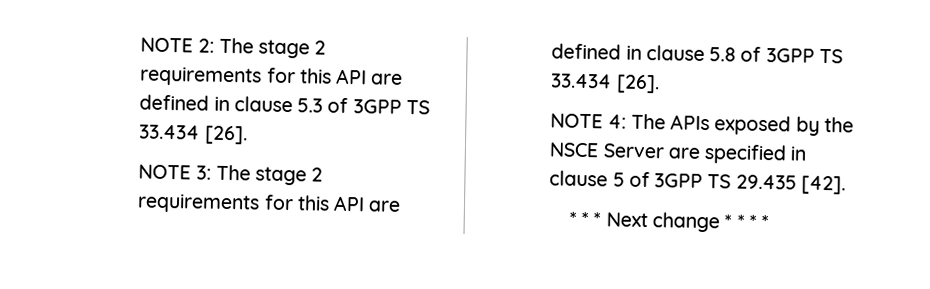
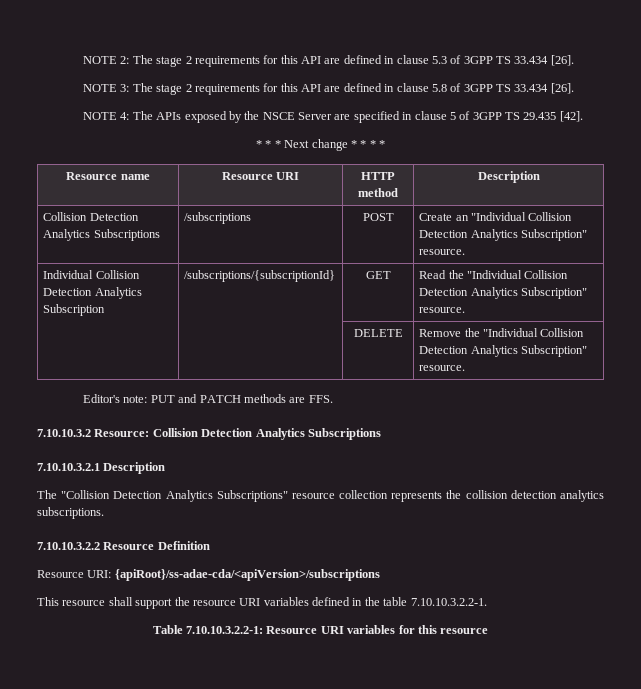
(770, 222) none -> [66,172,150,180] [221,172,300,180] [361,172,395,180] [358,188,398,197] [477,171,540,183] [43,212,139,221] [43,229,160,241] [184,212,252,224] [362,213,394,221] [419,212,573,221] [419,229,587,241] [419,249,466,255] [43,270,140,279] [43,287,142,299] [43,304,106,316] [184,270,336,282] [365,271,391,279] [419,270,569,279] [419,287,587,299] [419,307,466,313] [353,329,403,337] [419,328,585,337] [419,345,587,357] [419,365,466,371] [83,394,333,403] [37,428,381,440] [37,462,166,474] [37,490,604,502] [37,507,104,519] [37,541,210,550] [37,569,380,581] [37,597,487,609] [152,625,489,634] // Resource name | Resource URI | HTTP method | Description // Collision Detection Analytics Subscriptions | /subscriptions | POST | Create an "Individual Collision Detection Analytics Subscription" resource. // Individual Collision Detection Analytics Subscription | /subscriptions/{subscriptionId} | GET | Read the "Individual Collision Detection Analytics Subscription" resource. // | | DELETE | Remove the "Individual Collision Detection Analytics Subscription" resource. // Editor's note: PUT and PATCH methods are FFS. // 7.10.10.3.2 Resource: Collision Detection Analytics Subscriptions // 7.10.10.3.2.1 Description // The "Collision Detection Analytics Subscriptions" resource collection represents the collision detection analytics subscriptions. // 7.10.10.3.2.2 Resource Definition // Resource URI: {apiRoot}/ss-adae-cda/<apiVersion>/subscriptions // This resource shall support the resource URI variables defined in the table 7.10.10.3.2.2-1. // Table 7.10.10.3.2.2-1: Resource URI variables for this resource

